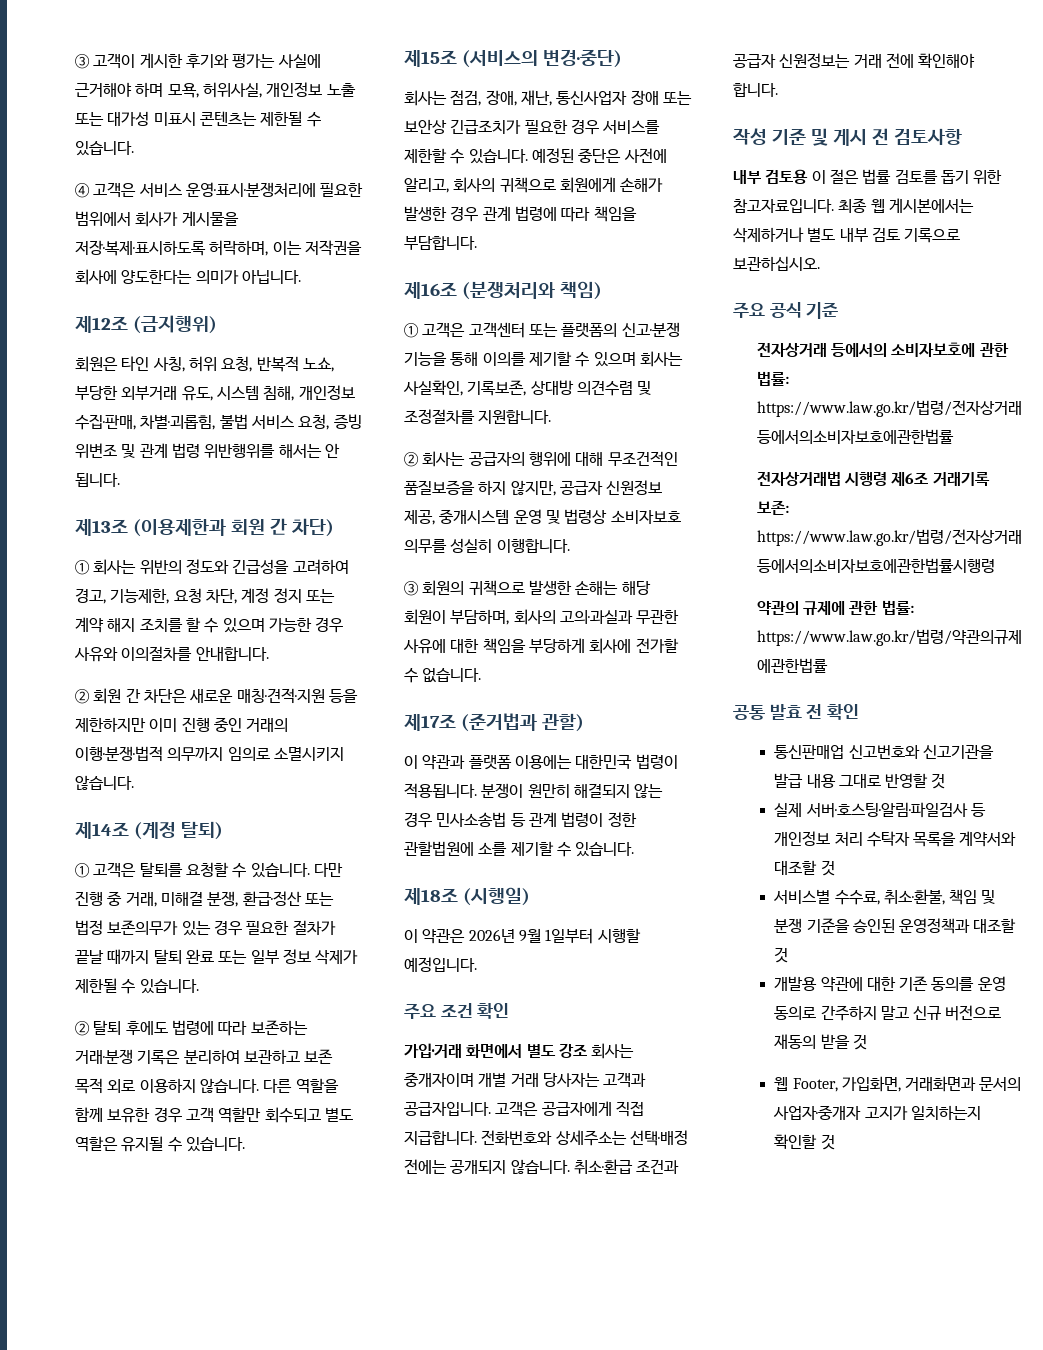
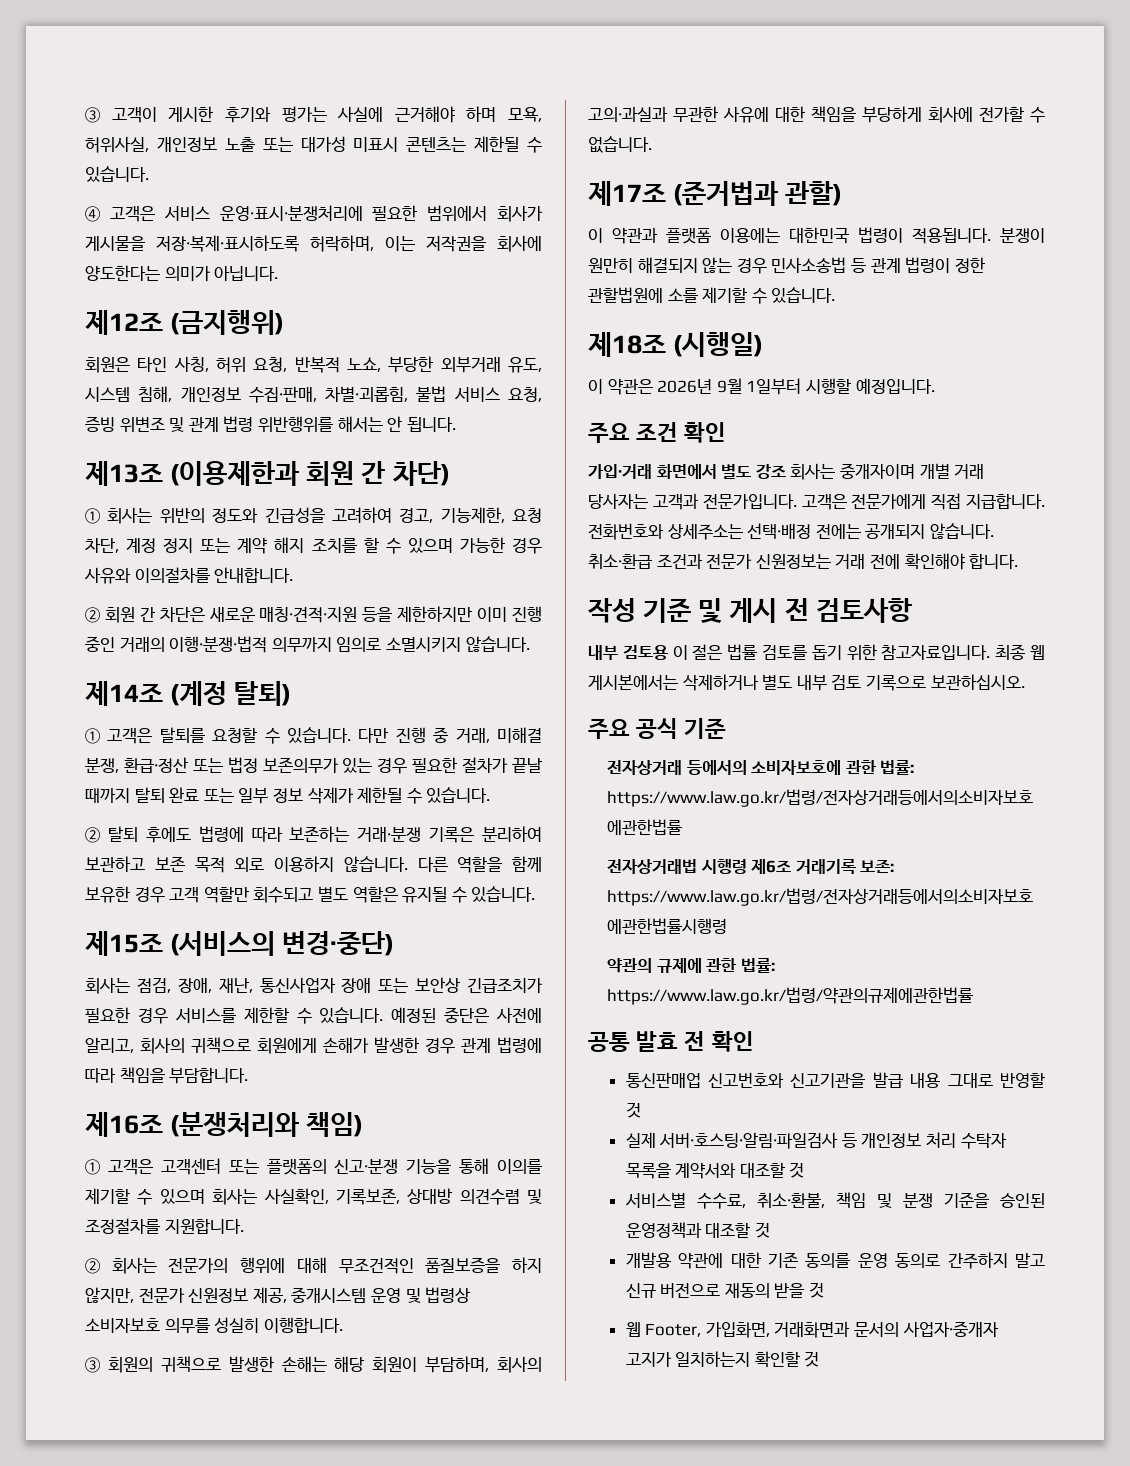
[468,452,525,466] 공급자의 -> [168,1258,229,1273] 전문가의
[559,481,603,495] 공급자 -> [138,1288,185,1303] 전문가
[404,1101,612,1117] 공급자입니다. 고객은 공급자에게 -> [702,494,927,510] 전문가입니다. 고객은 전문가에게
[733,54,776,68] 공급자 -> [706,554,753,569] 전문가

